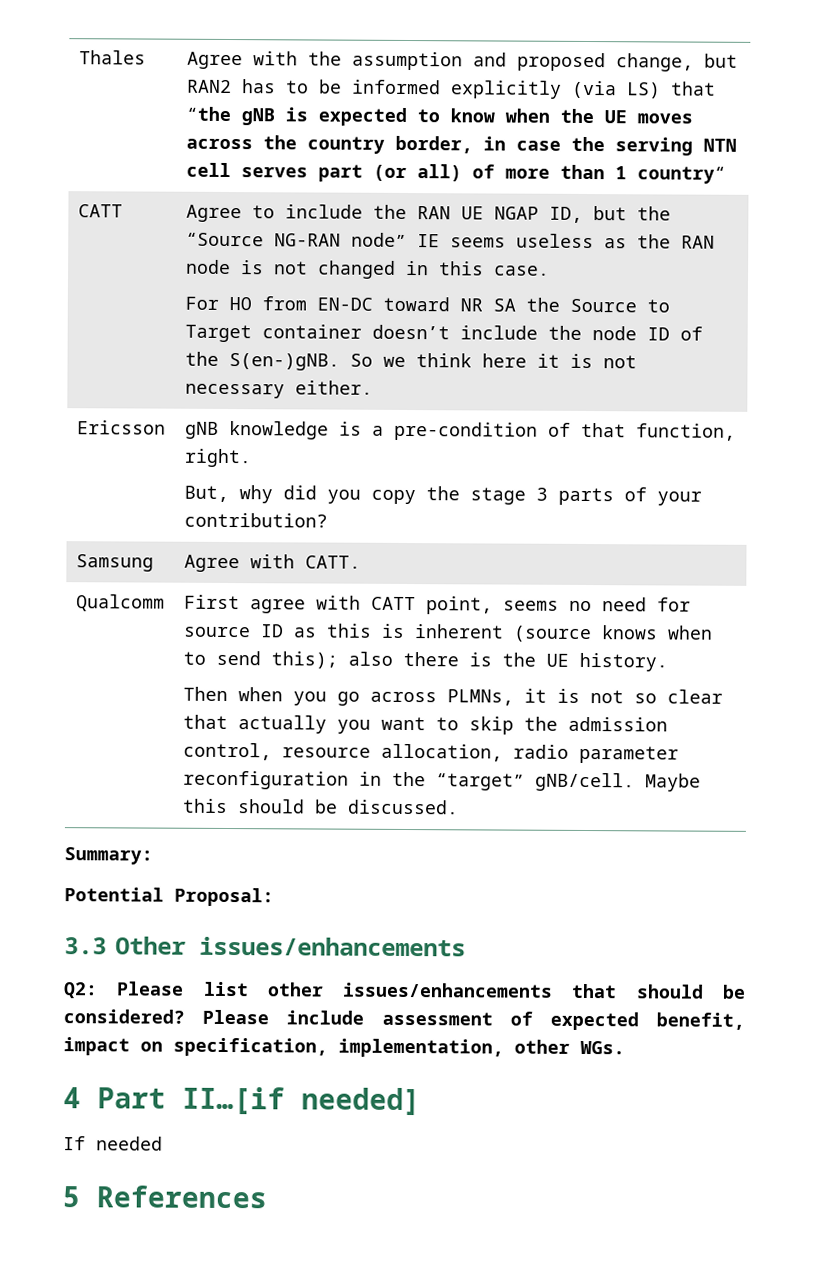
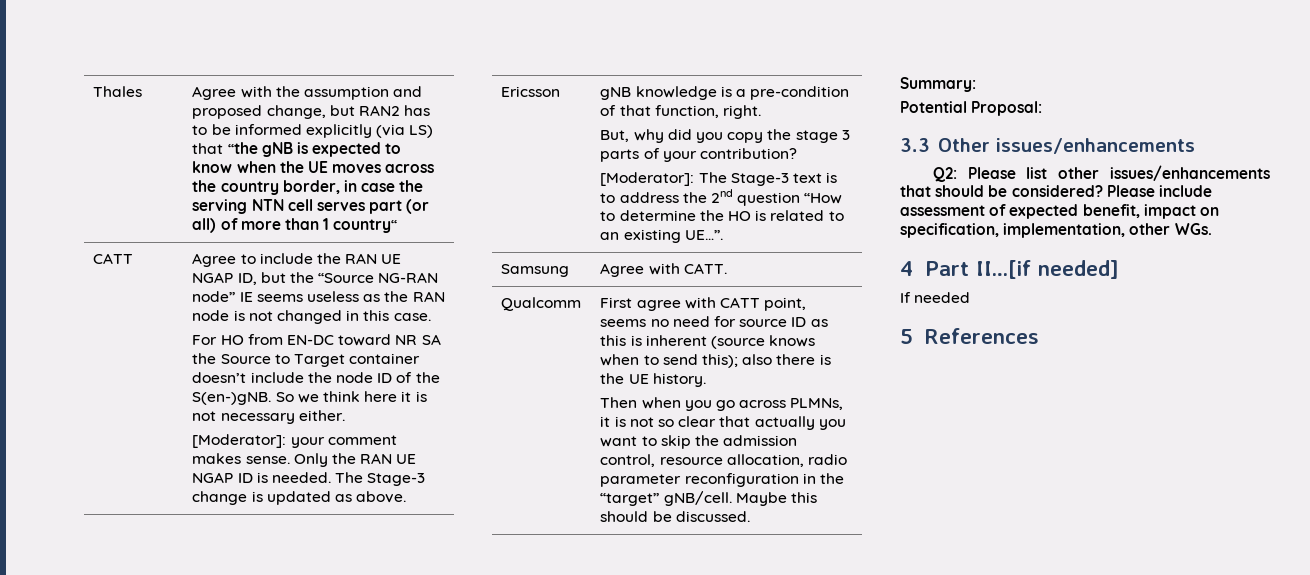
(373, 387) none -> [192,434,397,448] [192,453,417,467] [192,472,426,486] [192,491,407,505] // [Moderator]: your comment makes sense. Only the RAN UE NGAP ID is needed. The Stage-3 change is updated as above.
(328, 520) none -> [600,172,838,186] [600,189,843,206] [600,210,844,221] [600,229,723,243] // [Moderator]: The Stage-3 text is to address the 2nd question “How to determine the HO is related to an existing UE…”.

